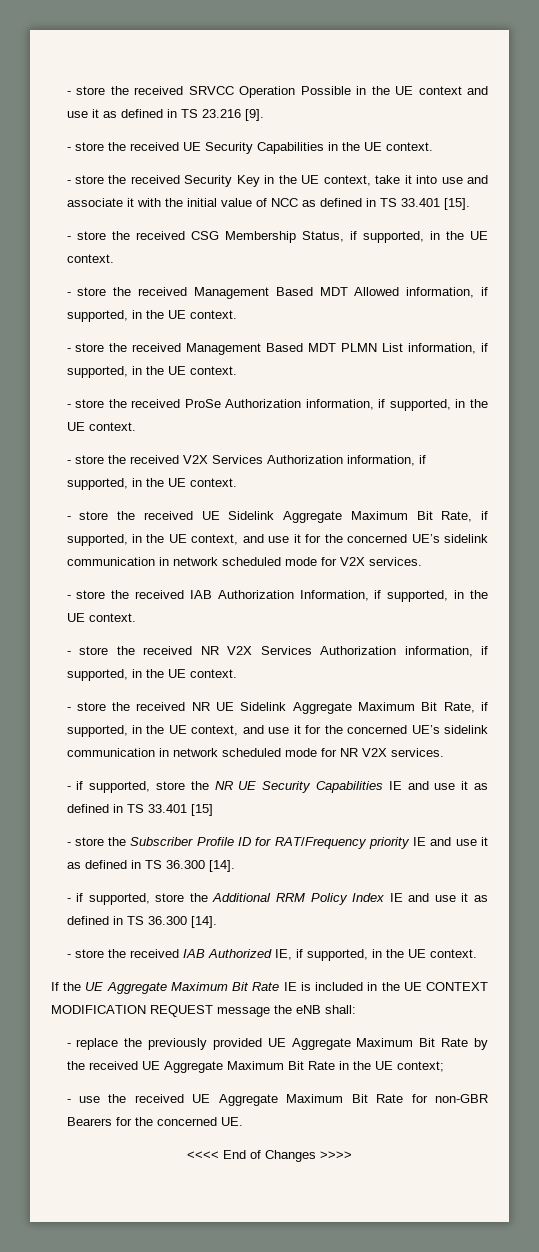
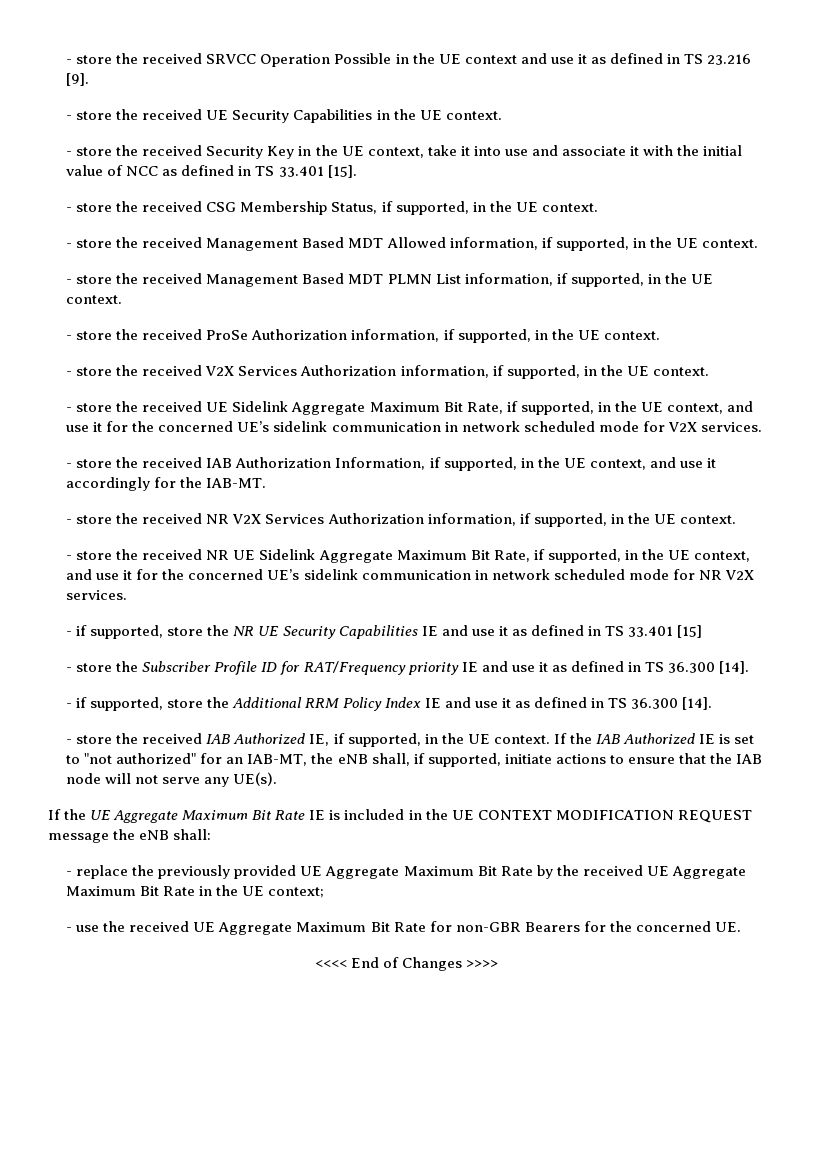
[88,613,136,622] context. -> [589,457,716,470] [66,477,267,491] context, and use it accordingly for the IAB-MT.
(477, 953) none -> [553,733,755,744] [66,753,763,767] [66,772,278,787] If the IAB Authorized IE is set to "not authorized" for an IAB-MT, the eNB shall, if supported, initiate actions to ensure that the IAB node will not serve any UE(s).

